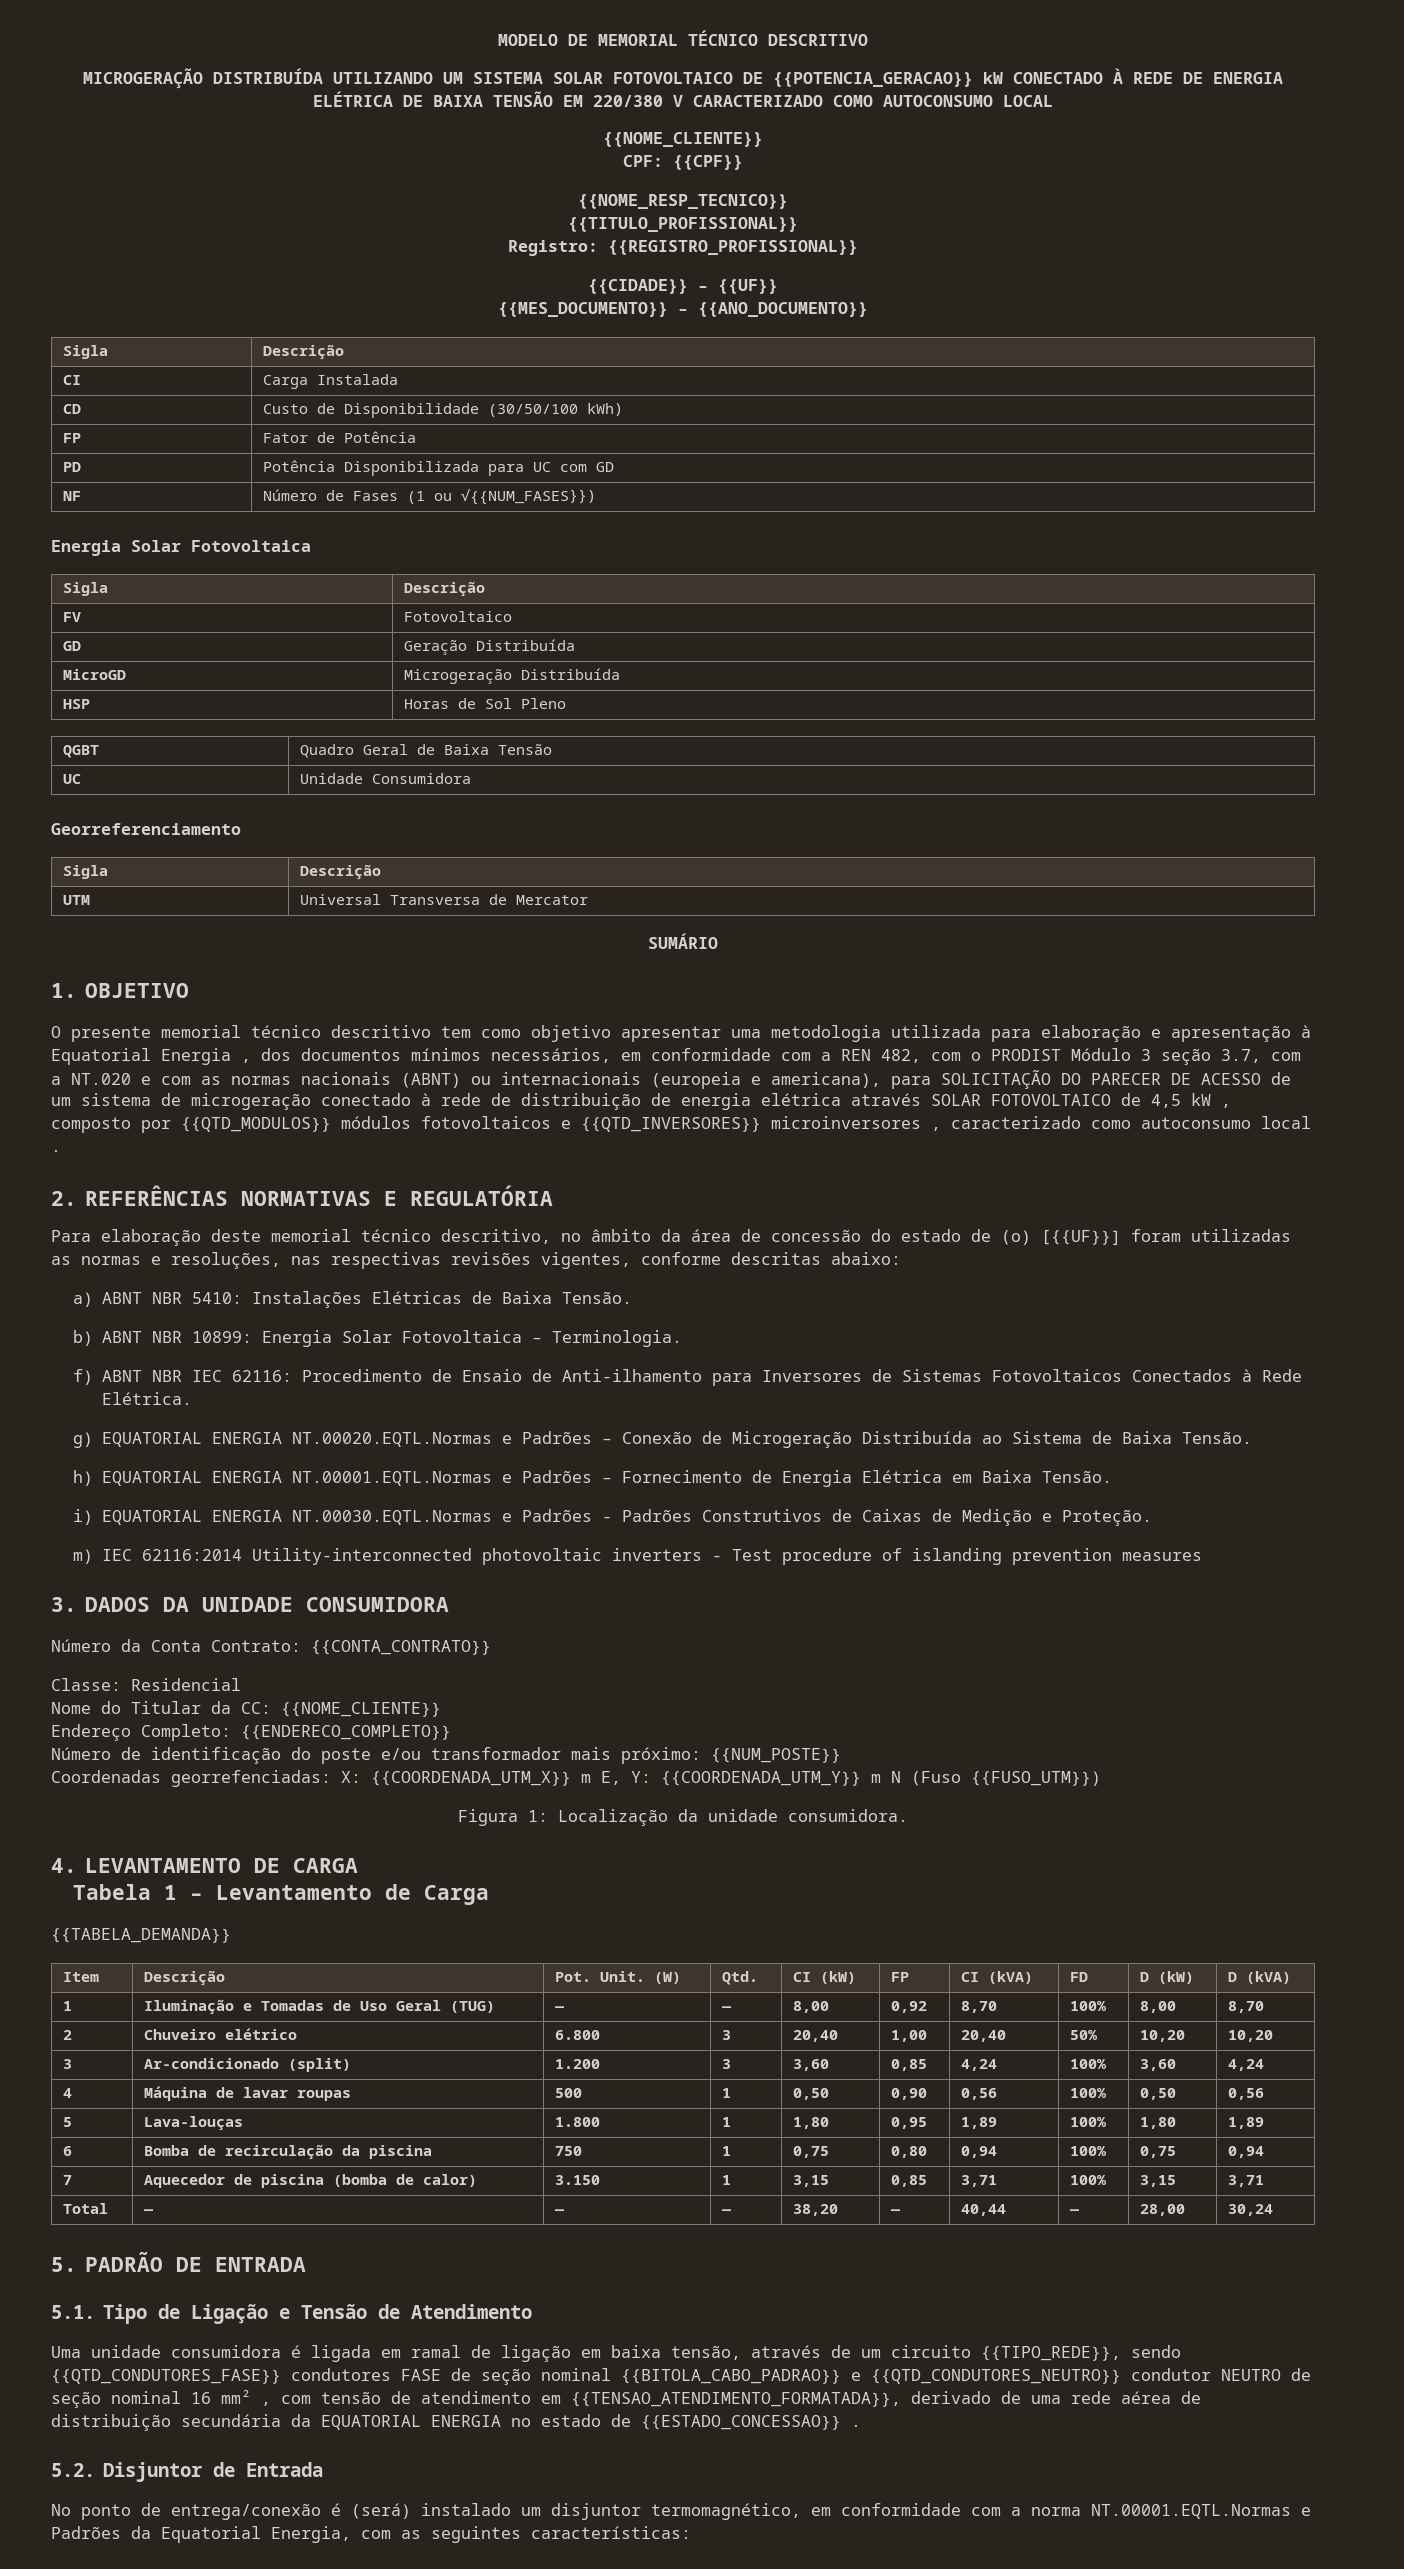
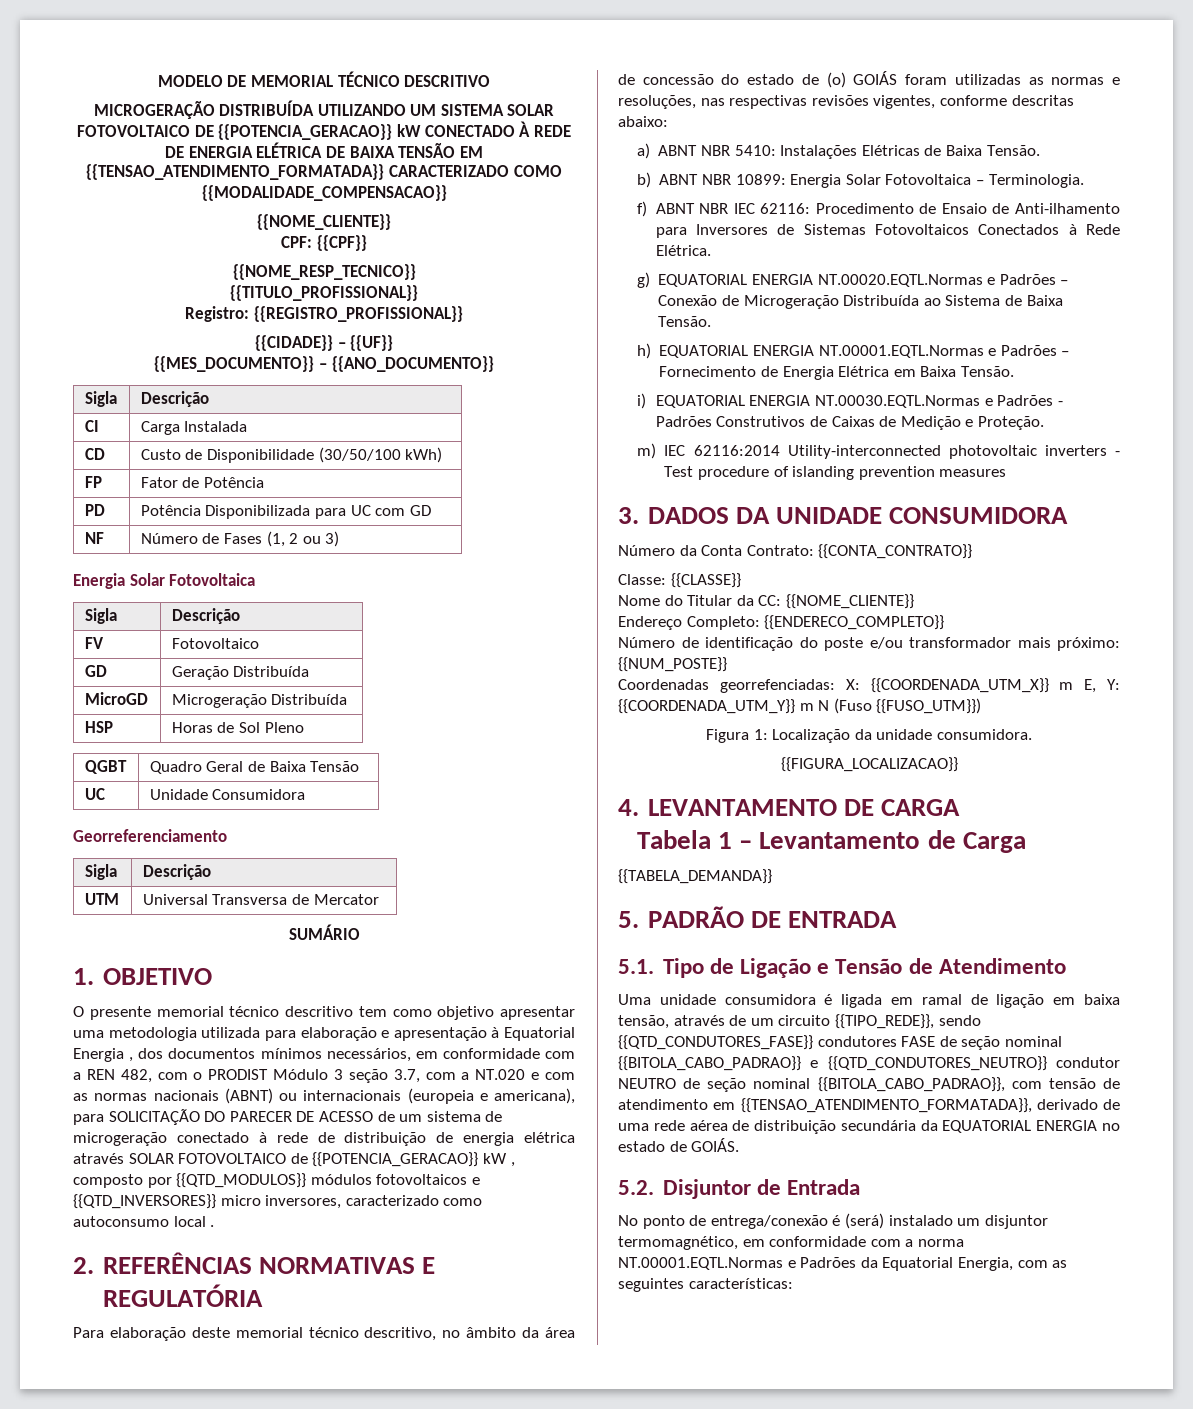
[593,95,1053,107] 220/380 V CARACTERIZADO COMO AUTOCONSUMO LOCAL -> [86,164,562,180] [201,185,447,201] {{TENSAO_ATENDIMENTO_FORMATADA}} CARACTERIZADO COMO {{MODALIDADE_COMPENSACAO}}
[406,489,596,505] (1 ou √{{NUM_FASES}}) -> [266,531,340,547] (1, 2 ou 3)
[1151,1094,1181,1108] 4,5 -> [312,1152,479,1167] {{POTENCIA_GERACAO}}
[771,1116,941,1131] microinversores , -> [220,1195,342,1209] micro inversores,
[1041,1230,1121,1245] [{{UF}}] -> [853,71,898,85] GOIÁS
[131,1678,241,1691] Residencial -> [670,573,741,588] {{CLASSE}}
(908, 1815) none -> [780,757,958,772] // {{FIGURA_LOCALIZACAO}}
[62,1972,99,1982] [143,1970,225,1986] [554,1971,681,1984] [721,1971,758,1985] [792,1971,856,1984] [890,1972,909,1982] [960,1971,1033,1984] [1069,1972,1088,1982] [1139,1971,1194,1984] [1227,1971,1291,1984] [62,2001,72,2011] [143,1999,495,2015] [554,2006,564,2011] [721,2006,731,2011] [792,2001,829,2013] [890,2001,927,2013] [960,2001,997,2013] [1069,2001,1106,2011] [1139,2001,1176,2013] [1227,2001,1264,2013] [62,2030,72,2040] [143,2028,297,2040] [554,2030,600,2040] [721,2030,731,2040] [792,2030,838,2042] [890,2030,927,2042] [960,2030,1006,2042] [1069,2030,1097,2040] [1139,2030,1185,2042] [1227,2030,1273,2042] [62,2059,72,2069] [143,2058,351,2072] [554,2059,600,2069] [721,2059,731,2069] [792,2059,829,2071] [890,2059,927,2071] [960,2059,997,2071] [1069,2059,1106,2069] [1139,2059,1176,2071] [1227,2059,1264,2071] [62,2088,72,2098] [143,2086,351,2101] [554,2088,582,2098] [721,2088,731,2098] [792,2088,829,2100] [890,2088,927,2100] [960,2088,997,2100] [1069,2088,1106,2098] [1139,2088,1176,2100] [1227,2088,1264,2100] [62,2117,72,2127] [143,2116,243,2131] [554,2117,600,2127] [721,2117,731,2127] [792,2117,829,2129] [890,2117,927,2129] [960,2117,997,2129] [1069,2117,1106,2127] [1139,2117,1176,2129] [1227,2117,1264,2129] [62,2146,72,2156] [143,2144,432,2160] [554,2146,582,2156] [721,2146,731,2156] [792,2146,829,2158] [890,2146,927,2158] [960,2146,997,2158] [1069,2146,1106,2156] [1139,2146,1176,2158] [1227,2146,1264,2158] [62,2175,72,2185] [143,2174,477,2188] [554,2175,600,2185] [721,2175,731,2185] [792,2175,829,2187] [890,2175,927,2187] [960,2175,997,2187] [1069,2175,1106,2185] [1139,2175,1176,2187] [1227,2175,1264,2187] [62,2203,108,2214] [143,2209,153,2214] [554,2209,564,2214] [721,2209,731,2214] [792,2204,838,2216] [890,2209,900,2214] [960,2204,1006,2216] [1069,2209,1079,2214] [1139,2204,1185,2216] [1227,2204,1273,2216] // Item | Descrição | Pot. Unit. (W) | Qtd. | CI (kW) | FP | CI (kVA) | FD | D (kW) | D (kVA) // 1 | Iluminação e Tomadas de Uso Geral (TUG) | — | — | 8,00 | 0,92 | 8,70 | 100% | 8,00 | 8,70 // 2 | Chuveiro elétrico | 6.800 | 3 | 20,40 | 1,00 | 20,40 | 50% | 10,20 | 10,20 // 3 | Ar-condicionado (split) | 1.200 | 3 | 3,60 | 0,85 | 4,24 | 100% | 3,60 | 4,24 // 4 | Máquina de lavar roupas | 500 | 1 | 0,50 | 0,90 | 0,56 | 100% | 0,50 | 0,56 // 5 | Lava-louças | 1.800 | 1 | 1,80 | 0,95 | 1,89 | 100% | 1,80 | 1,89 // 6 | Bomba de recirculação da piscina | 750 | 1 | 0,75 | 0,80 | 0,94 | 100% | 0,75 | 0,94 // 7 | Aquecedor de piscina (bomba de calor) | 3.150 | 1 | 3,15 | 0,85 | 3,71 | 100% | 3,15 | 3,71 // Total | — | — | — | 38,20 | — | 40,44 | — | 28,00 | 30,24 -> (772, 876) none
[191,2390,271,2406] 16 mm² , -> [817,1077,1005,1092] {{BITOLA_CABO_PADRAO}},
[641,2415,861,2430] {{ESTADO_CONCESSAO}} . -> [691,1138,740,1152] GOIÁS.

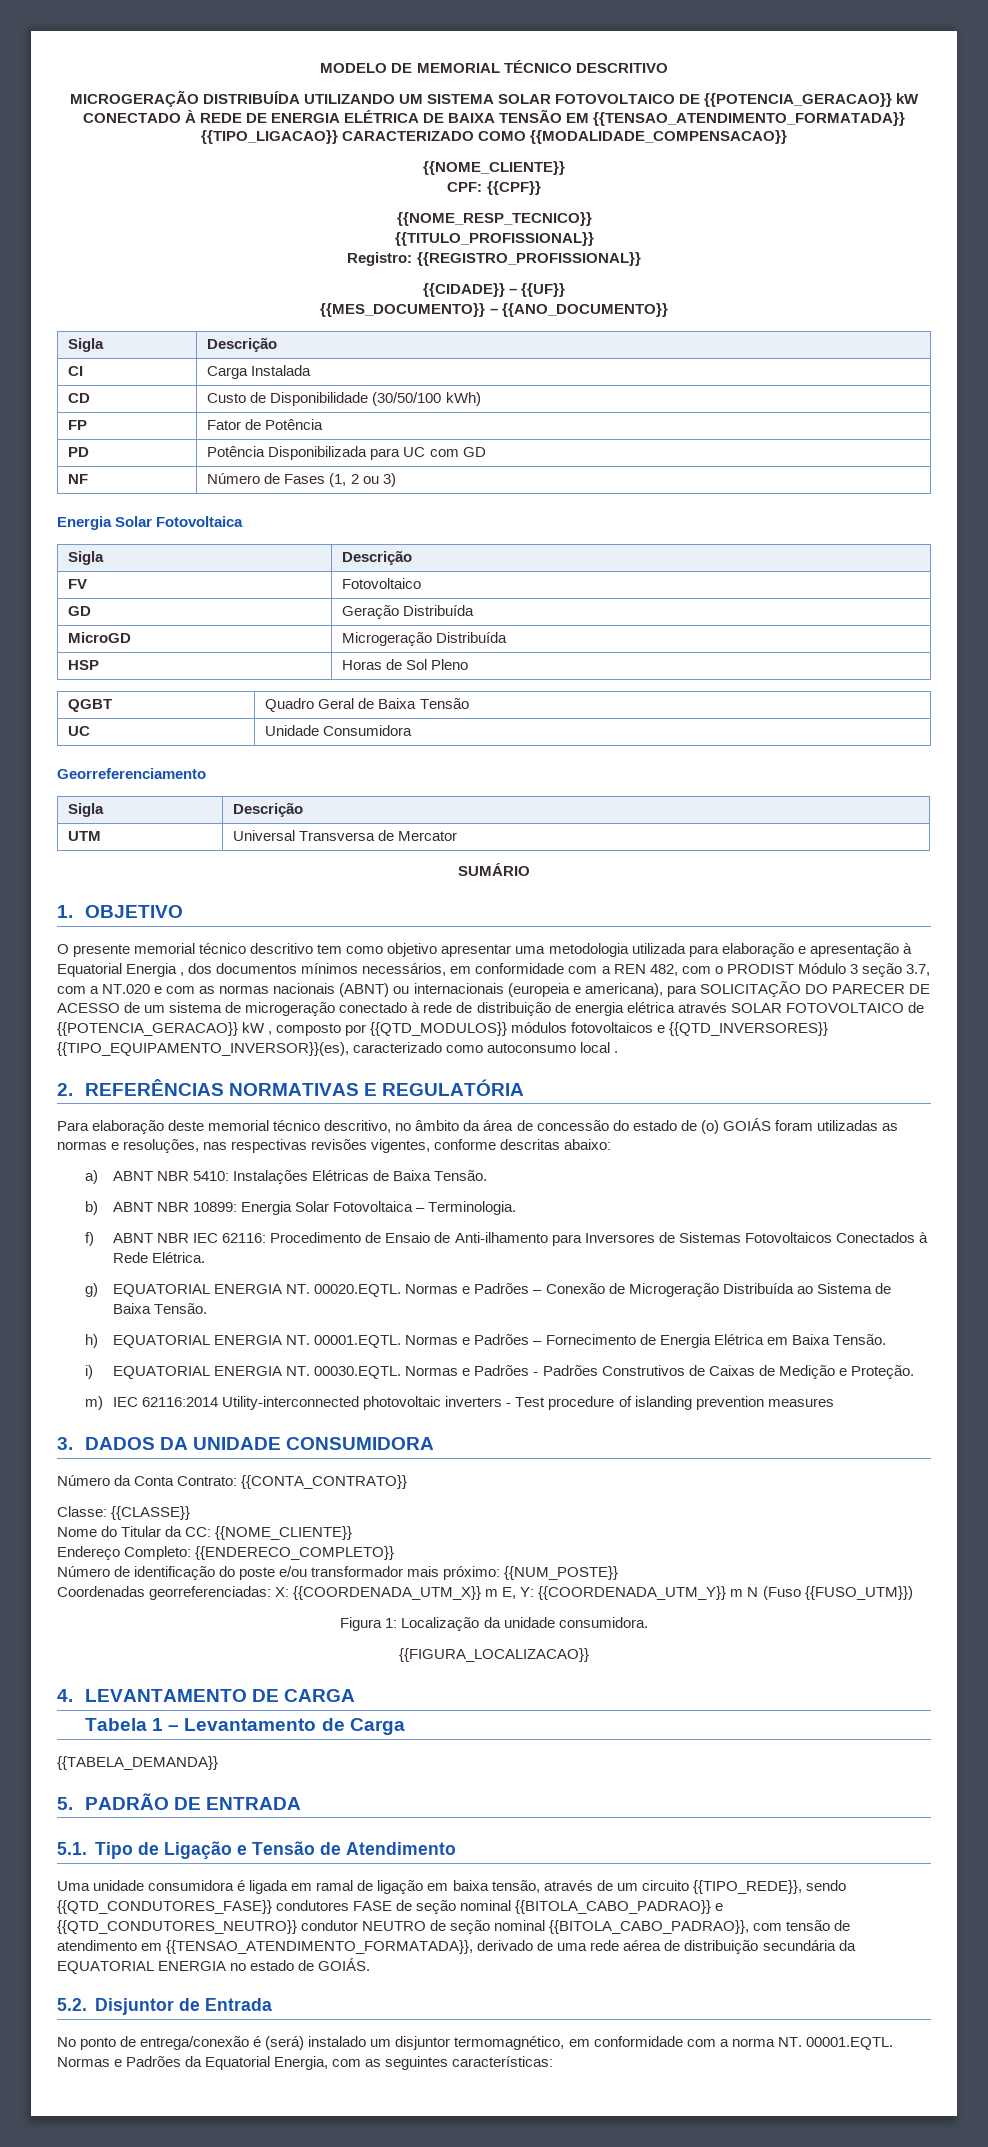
(385, 172) none -> [200,130,338,144] {{TIPO_LIGACAO}}
[220,1195,342,1209] micro inversores, -> [57,1042,349,1056] {{TIPO_EQUIPAMENTO_INVERSOR}}(es),
[817,274,983,287] NT.00020.EQTL.Normas -> [286,1284,459,1297] NT. 00020.EQTL. Normas
[818,345,984,358] NT.00001.EQTL.Normas -> [286,1335,459,1348] NT. 00001.EQTL. Normas
[815,395,981,408] NT.00030.EQTL.Normas -> [286,1366,459,1379] NT. 00030.EQTL. Normas
[719,679,835,693] georrefenciadas: -> [149,1586,272,1600] georreferenciadas:
[618,1257,783,1270] NT.00001.EQTL.Normas -> [777,2037,893,2050] [57,2057,110,2067] NT. 00001.EQTL. Normas

